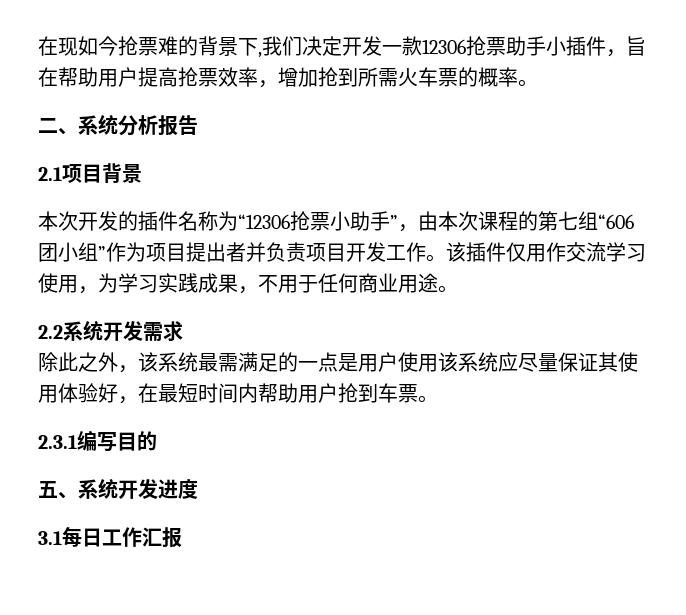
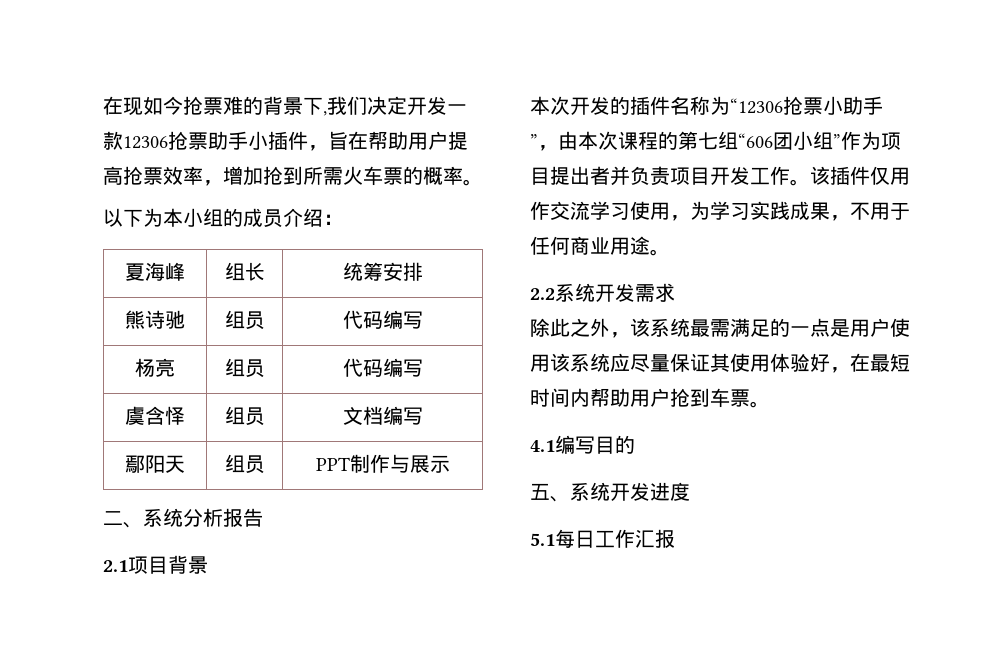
(538, 83) none -> [103,208,343,228] [125,262,185,281] [224,262,265,281] [342,262,423,281] [125,310,185,329] [224,310,265,330] [342,310,423,329] [135,358,175,377] [224,358,265,378] [342,358,423,377] [125,406,185,425] [224,406,265,426] [342,406,423,425] [125,455,185,473] [224,454,265,474] [315,454,450,473] // 以下为本小组的成员介绍： // 夏海峰 | 组长 | 统筹安排 // 熊诗驰 | 组员 | 代码编写 // 杨亮 | 组员 | 代码编写 // 虞含怿 | 组员 | 文档编写 // 鄢阳天 | 组员 | PPT制作与展示
[38,435,77,449] 2.3.1 -> [530,440,555,452] 4.1
[38,531,62,545] 3.1 -> [530,533,555,546] 5.1

